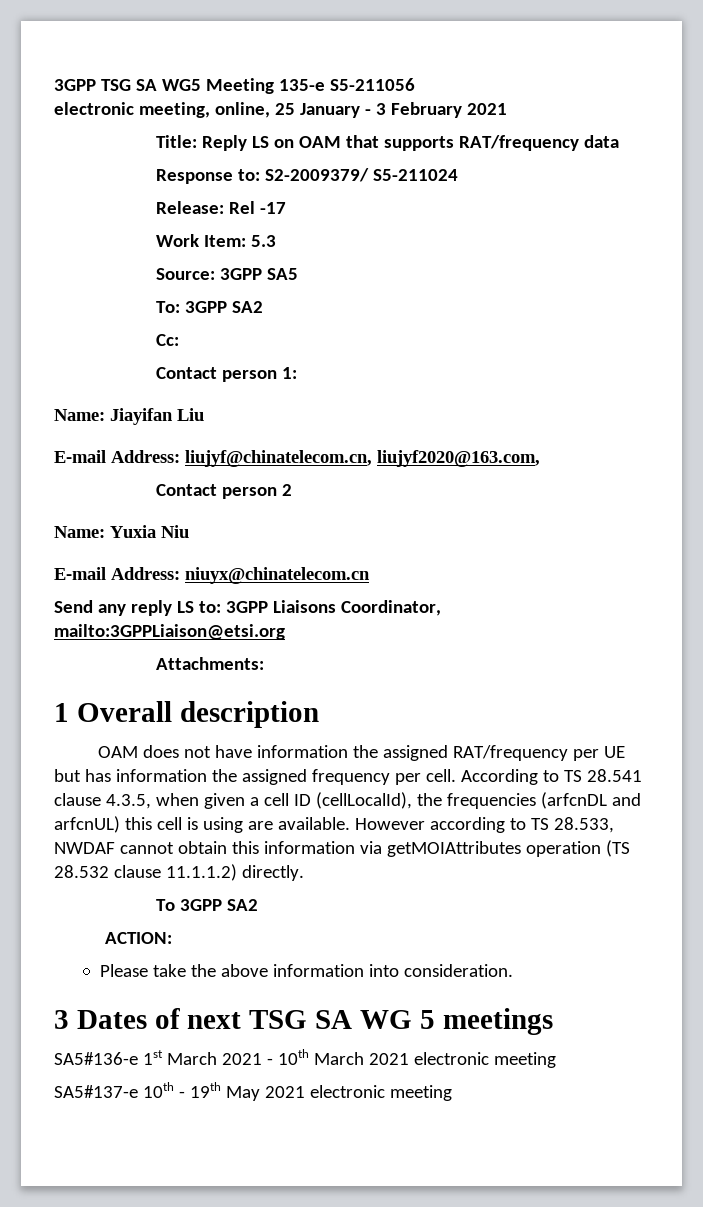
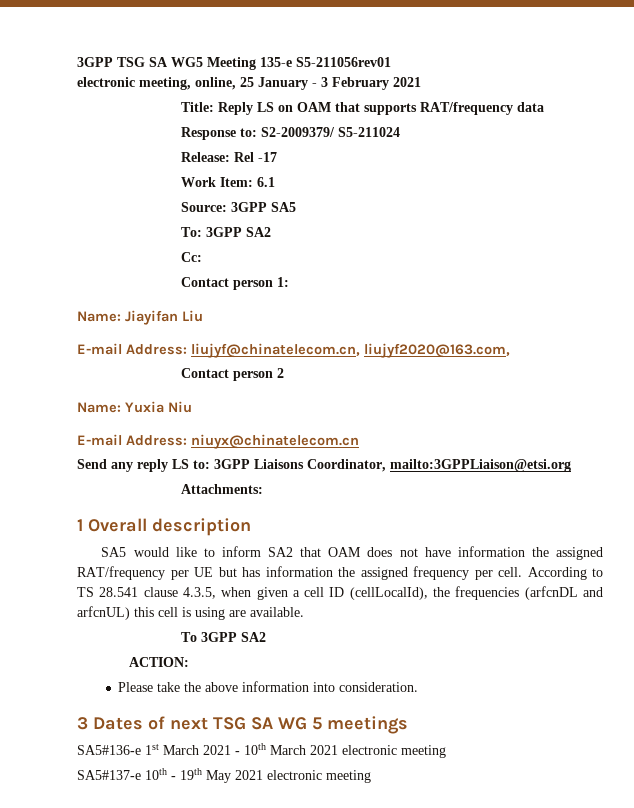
[329,78,415,91] S5-211056 -> [296,57,391,67] S5-211056rev01
[251,235,277,247] 5.3 -> [256,177,275,187] 6.1
(319, 714) none -> [101,546,322,557] SA5 would like to inform SA2 that
[354,817,614,833] [54,840,630,857] [54,864,304,881] However according to TS 28.533, NWDAF cannot obtain this information via getMOIAttributes operation (TS 28.532 clause 11.1.1.2) directly. -> (304, 612) none

